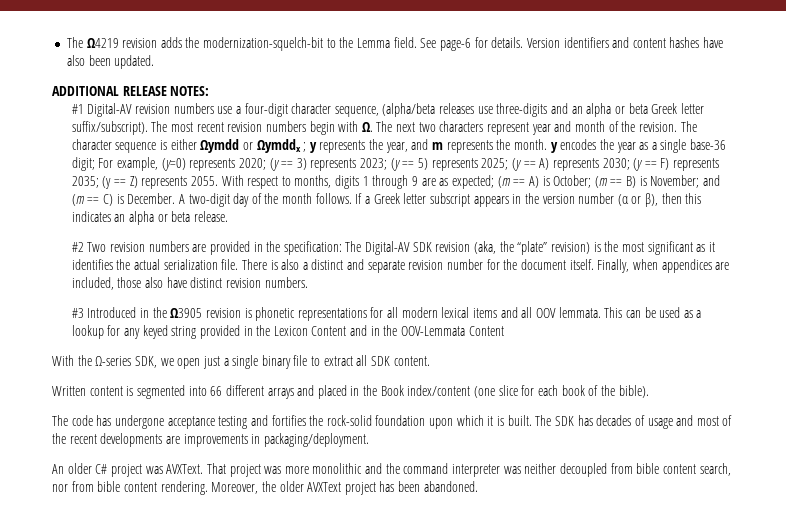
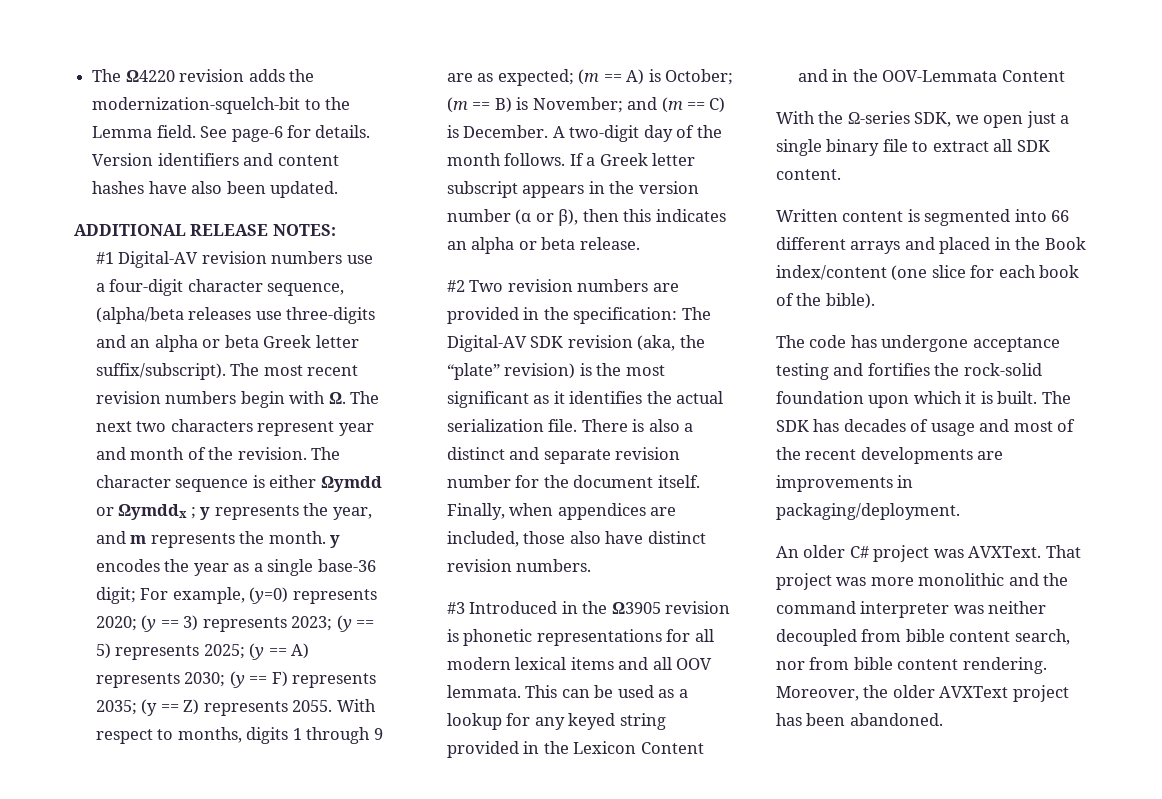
[66,37,119,48] The Ω4219 -> [92,69,175,82] The Ω4220

